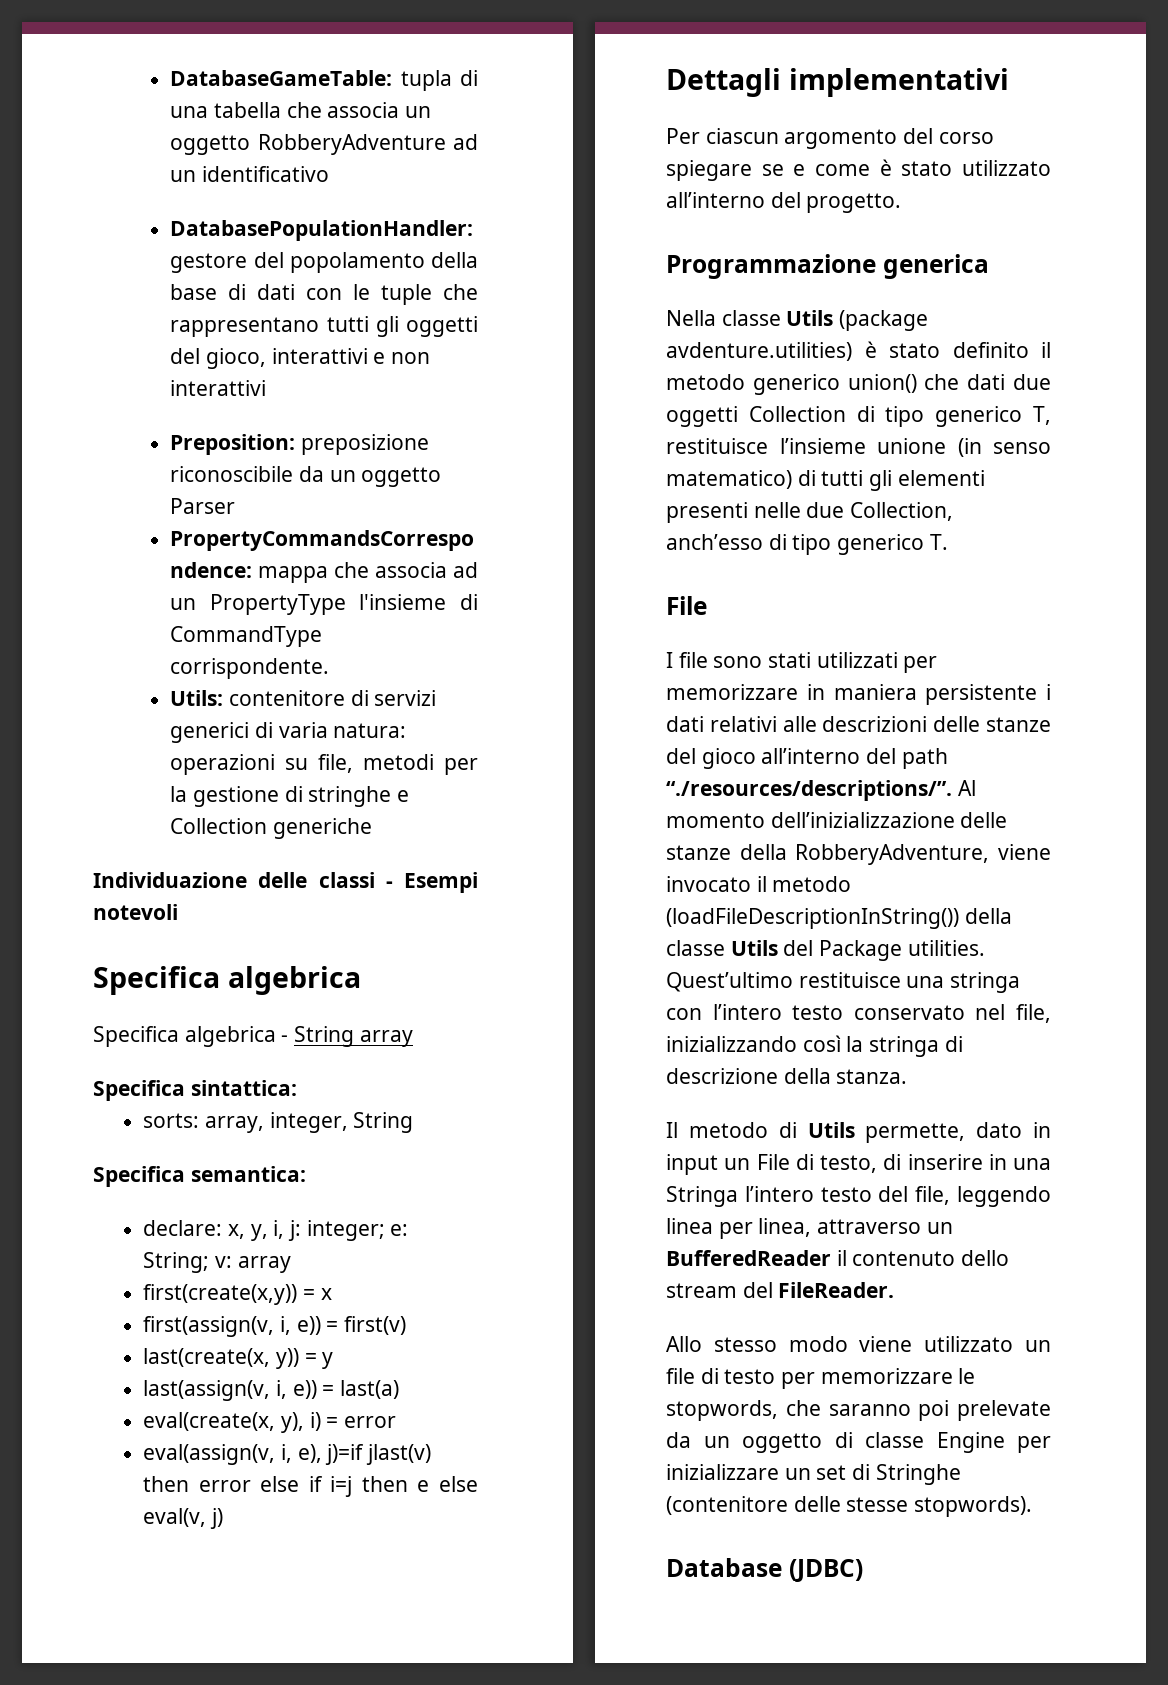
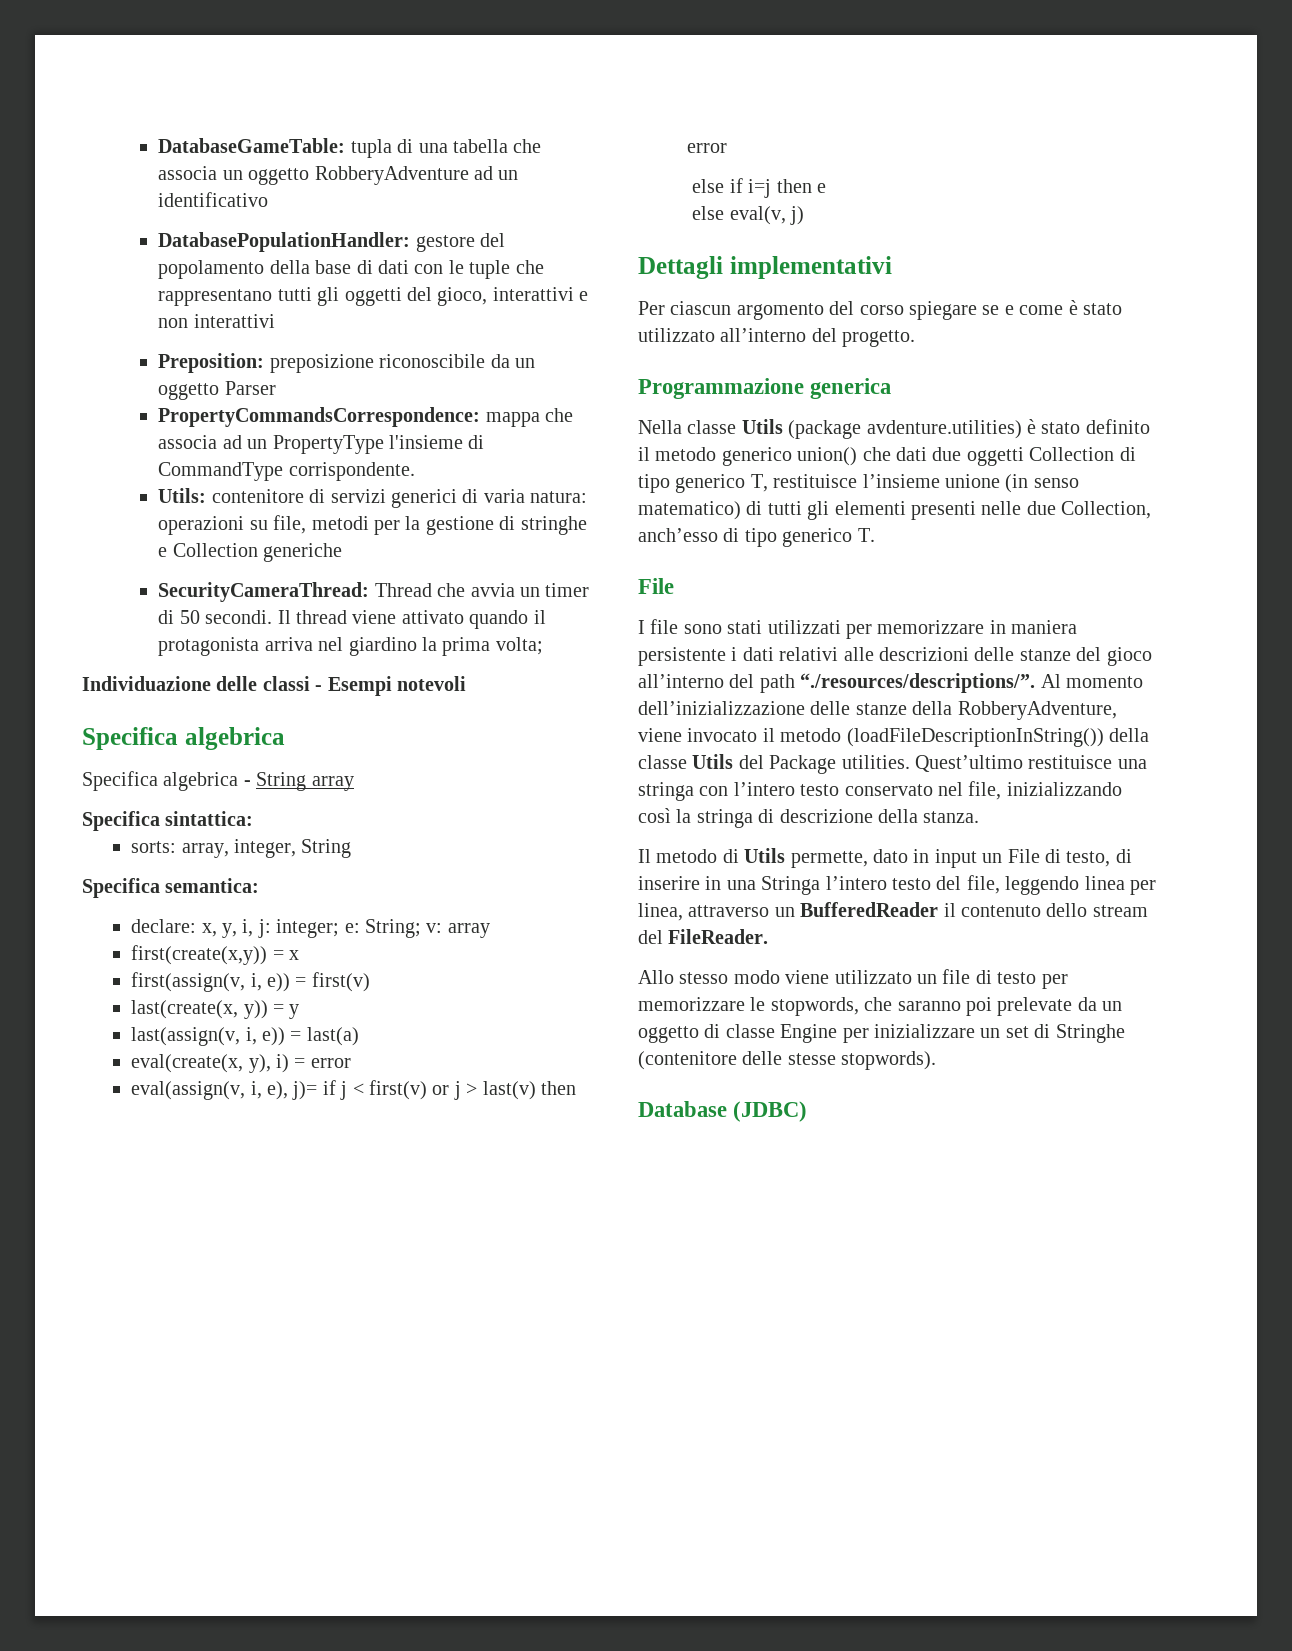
(373, 828) none -> [158,582,590,602] [158,610,546,629] [158,637,543,656] // SecurityCameraThread: Thread che avvia un timer di 50 secondi. Il thread viene attivato quando il protagonista arriva nel giardino la prima volta;
[325,1444,431,1465] j)=if jlast(v) -> [292,1080,536,1100] j)= if j < first(v) or j > last(v)
(251, 1486) none -> (728, 148) //
(430, 1486) none -> (826, 188) //

